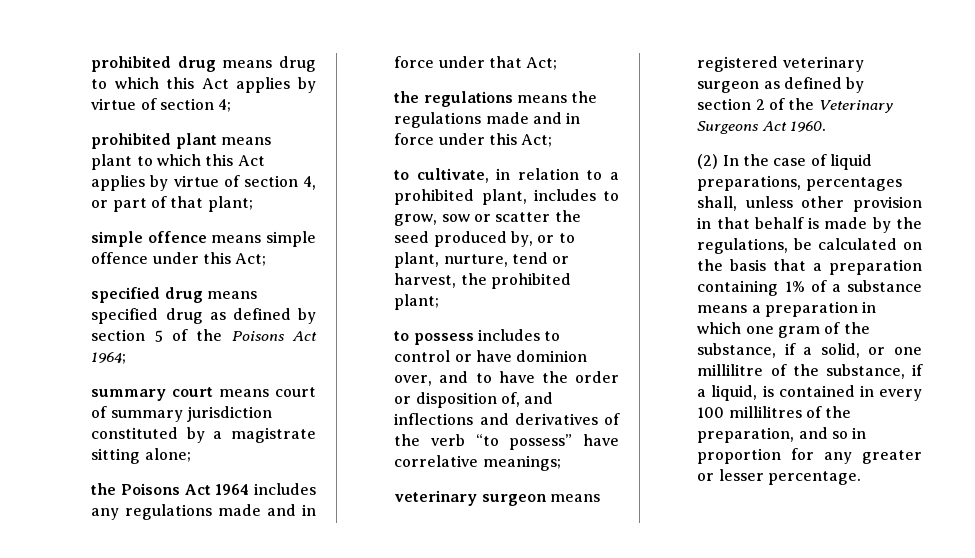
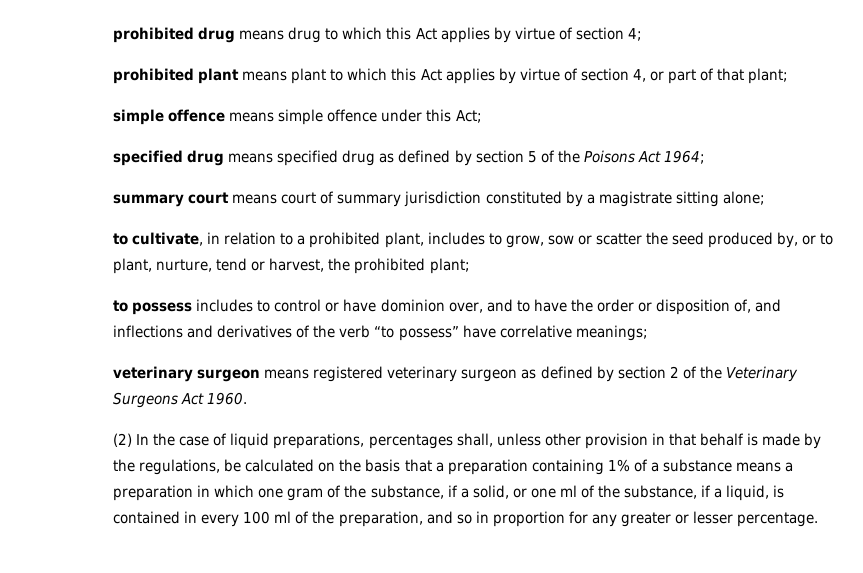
[91,483,316,495] [91,504,316,520] [394,56,558,70] [394,91,598,107] [394,112,581,128] [394,133,553,147] // the Poisons Act 1964 includes any regulations made and in force under that Act; // the regulations means the regulations made and in force under this Act; -> (765, 198) none
[697,364,764,376] millilitre -> [559,485,577,497] ml
[728,406,802,418] millilitres -> [274,511,292,523] ml

